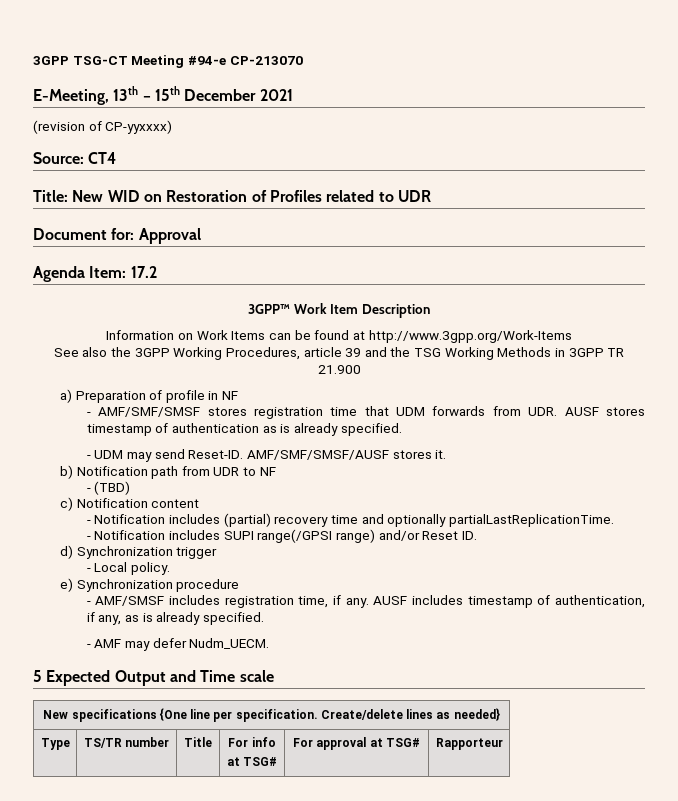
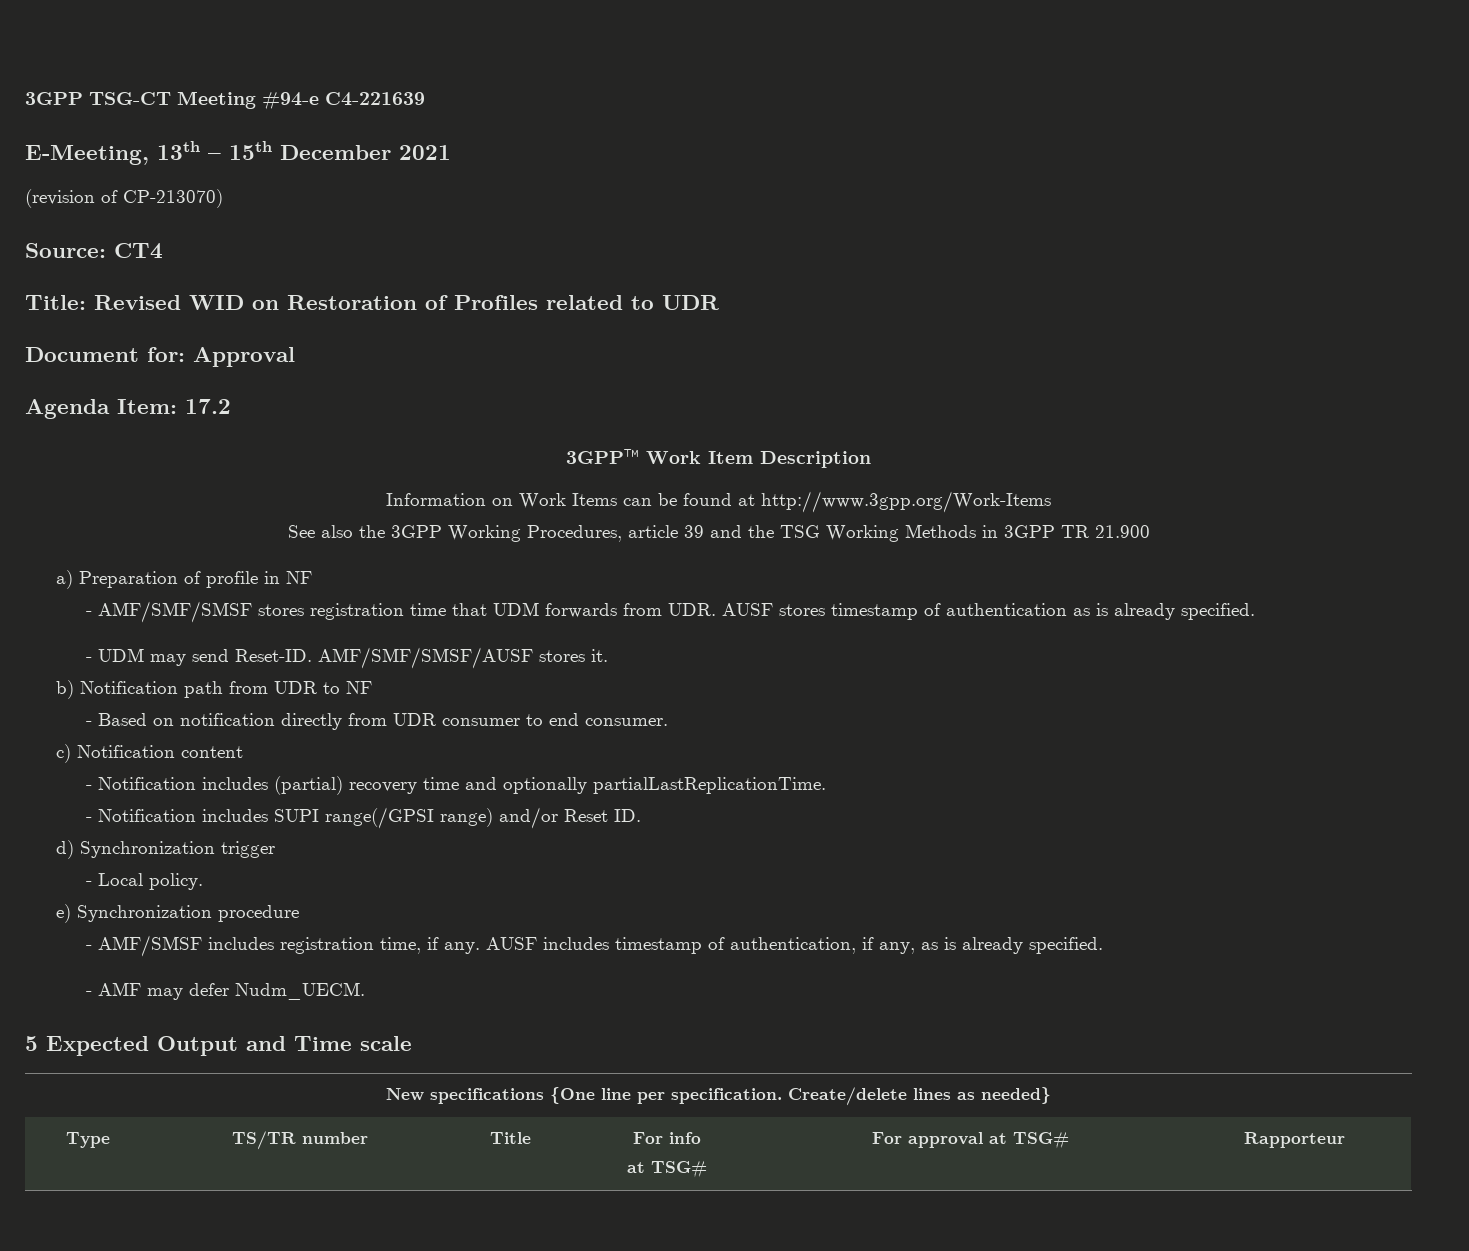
[229,56,303,65] CP-213070 -> [325,92,425,106] C4-221639
[105,120,173,134] CP-yyxxxx) -> [123,189,223,208] CP-213070)
[72,190,104,202] New -> [94,295,181,310] Revised
[94,481,131,495] (TBD) -> [98,713,669,730] Based on notification directly from UDR consumer to end consumer.

